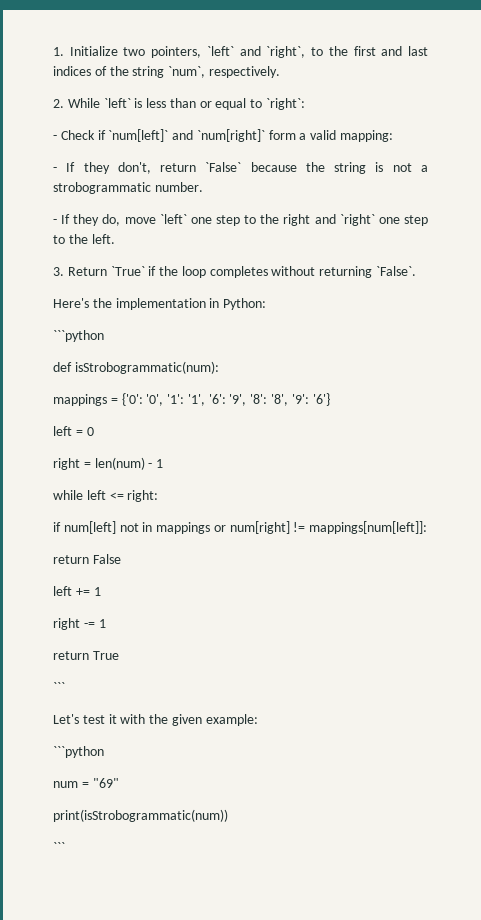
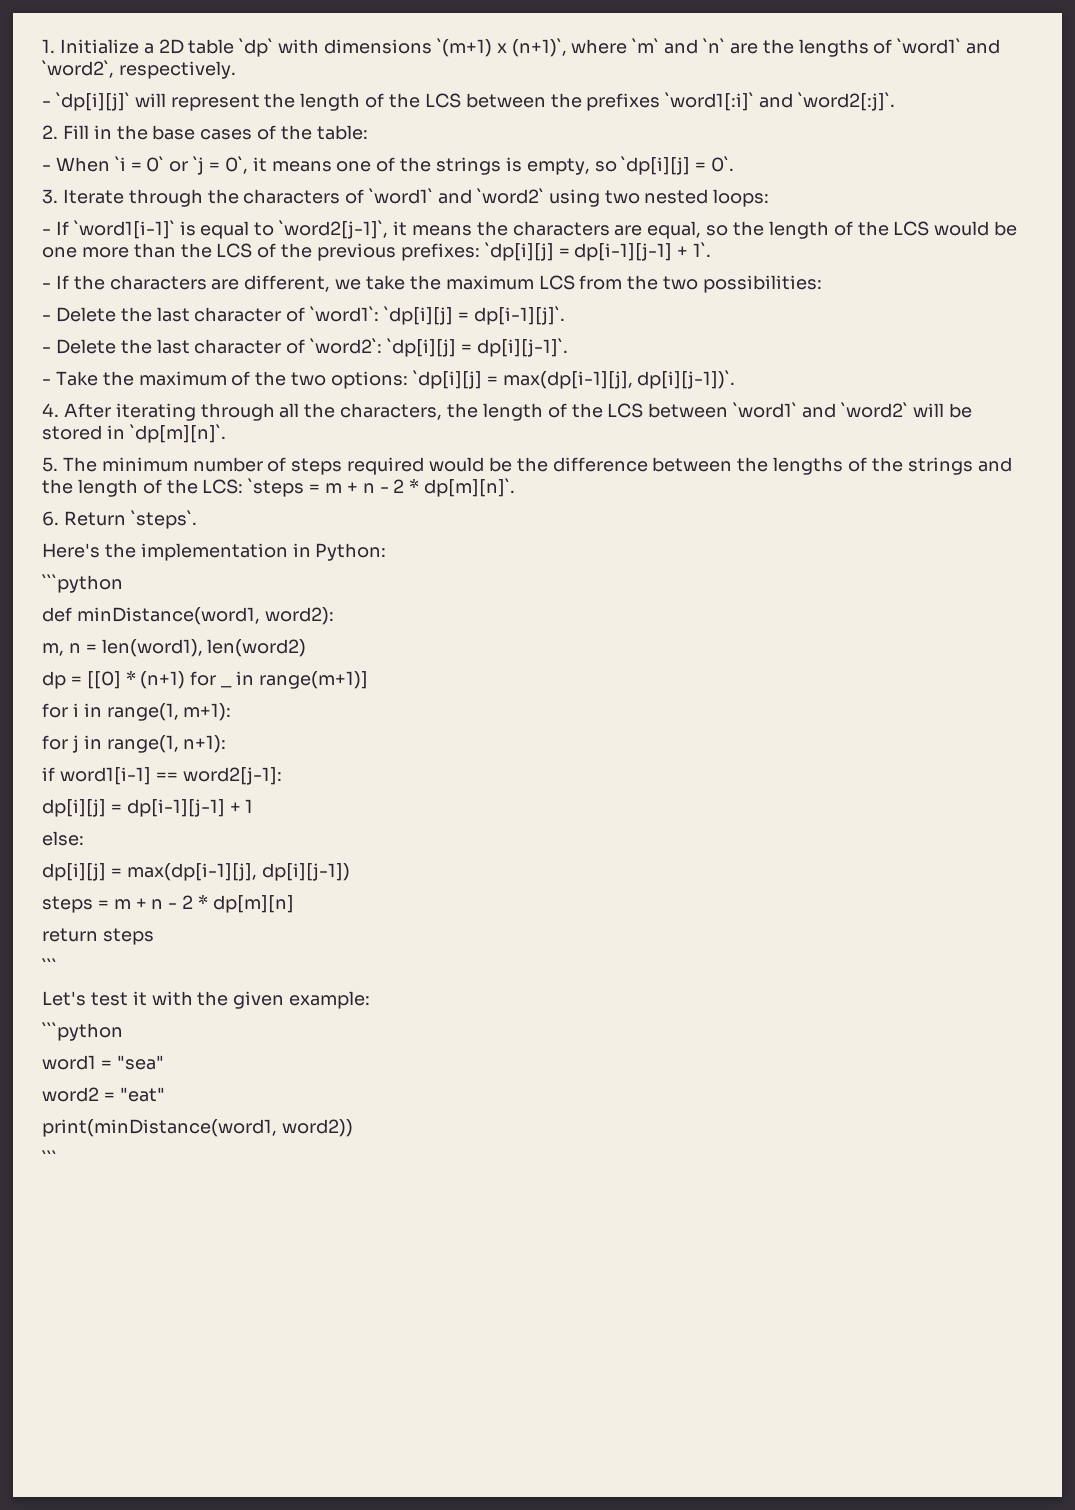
[123,46,429,58] [53,66,280,78] [53,98,306,110] [53,129,394,142] [53,162,428,174] [53,182,203,194] [53,214,429,226] [53,234,115,244] [53,266,417,278] two pointers, `left` and `right`, to the first and last indices of the string `num`, respectively. // 2. While `left` is less than or equal to `right`: // - Check if `num[left]` and `num[right]` form a valid mapping: // - If they don't, return `False` because the string is not a strobogrammatic number. // - If they do, move `left` one step to the right and `right` one step to the left. // 3. Return `True` if the loop completes without returning `False`. -> [143,38,1001,57] [42,60,236,79] [42,92,896,111] [42,125,368,140] [42,156,735,175] [42,188,770,207] [42,220,1018,239] [42,242,712,261] [42,275,823,293] [42,306,565,325] [42,338,568,357] [42,370,736,389] [42,402,972,421] [42,424,226,443] [42,457,1012,475] [42,478,516,497] [42,510,197,529] a 2D table `dp` with dimensions `(m+1) x (n+1)`, where `m` and `n` are the lengths of `word1` and `word2`, respectively. // - `dp[i][j]` will represent the length of the LCS between the prefixes `word1[:i]` and `word2[:j]`. // 2. Fill in the base cases of the table: // - When `i = 0` or `j = 0`, it means one of the strings is empty, so `dp[i][j] = 0`. // 3. Iterate through the characters of `word1` and `word2` using two nested loops: // - If `word1[i-1]` is equal to `word2[j-1]`, it means the characters are equal, so the length of the LCS would be one more than the LCS of the previous prefixes: `dp[i][j] = dp[i-1][j-1] + 1`. // - If the characters are different, we take the maximum LCS from the two possibilities: // - Delete the last character of `word1`: `dp[i][j] = dp[i-1][j]`. // - Delete the last character of `word2`: `dp[i][j] = dp[i][j-1]`. // - Take the maximum of the two options: `dp[i][j] = max(dp[i-1][j], dp[i][j-1])`. // 4. After iterating through all the characters, the length of the LCS between `word1` and `word2` will be stored in `dp[m][n]`. // 5. The minimum number of steps required would be the difference between the lengths of the strings and the length of the LCS: `steps = m + n - 2 * dp[m][n]`. // 6. Return `steps`.
[74,361,219,374] [53,393,330,406] [53,426,94,436] [53,457,164,470] [53,490,159,502] [53,521,428,534] [53,554,121,564] [53,586,101,596] [53,618,106,630] [53,651,119,660] isStrobogrammatic(num): // mappings = {'0': '0', '1': '1', '6': '9', '8': '8', '9': '6'} // left = 0 // right = len(num) - 1 // while left <= right: // if num[left] not in mappings or num[right] != mappings[num[left]]: // return False // left += 1 // right -= 1 // return True -> [76,607,334,625] [42,639,307,657] [42,670,233,689] [236,671,368,689] [42,703,232,721] [42,735,227,753] [42,767,282,785] [42,799,254,817] [42,831,84,846] [42,863,350,881] [42,894,294,913] [42,928,154,945] minDistance(word1, word2): // m, n = len(word1), len(word2) // dp = [[0] * (n+1) for _ in range(m+1)] // for i in range(1, m+1): // for j in range(1, n+1): // if word1[i-1] == word2[j-1]: // dp[i][j] = dp[i-1][j-1] + 1 // else: // dp[i][j] = max(dp[i-1][j], dp[i][j-1]) // steps = m + n - 2 * dp[m][n] // return steps
[53,778,119,788] [53,809,228,822] num = "69" // print(isStrobogrammatic(num)) -> [42,1055,164,1070] [42,1087,165,1102] [42,1119,353,1137] word1 = "sea" // word2 = "eat" // print(minDistance(word1, word2))

